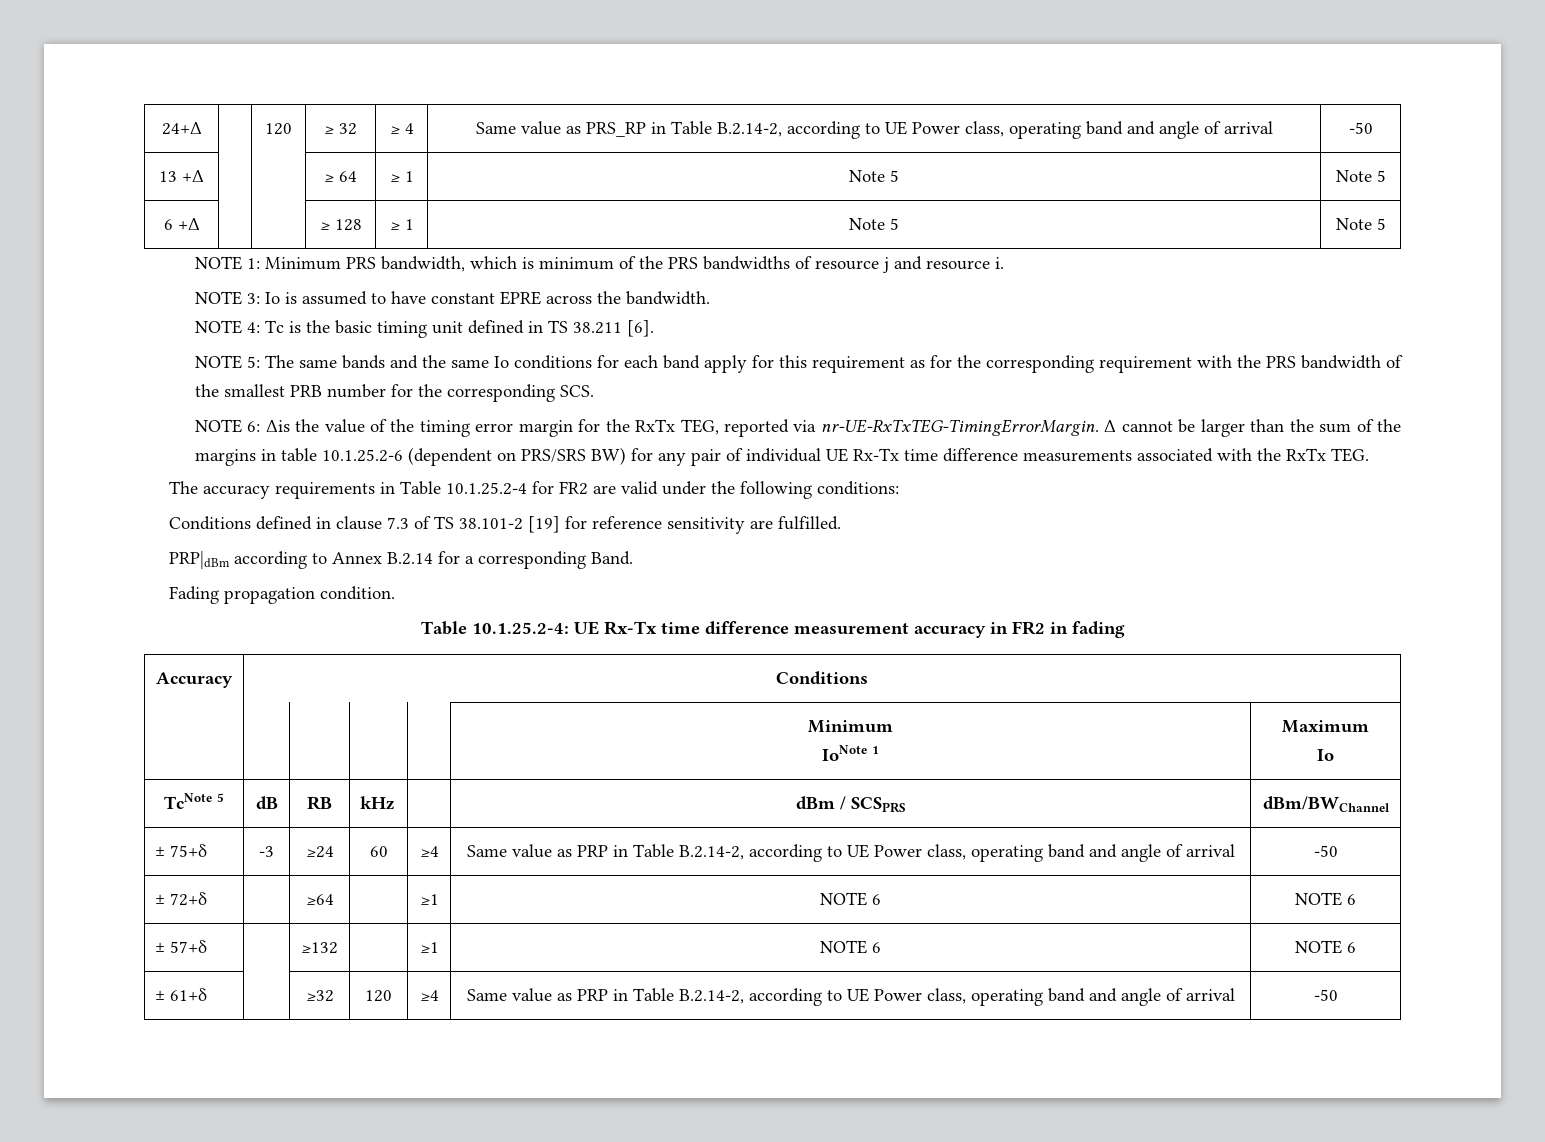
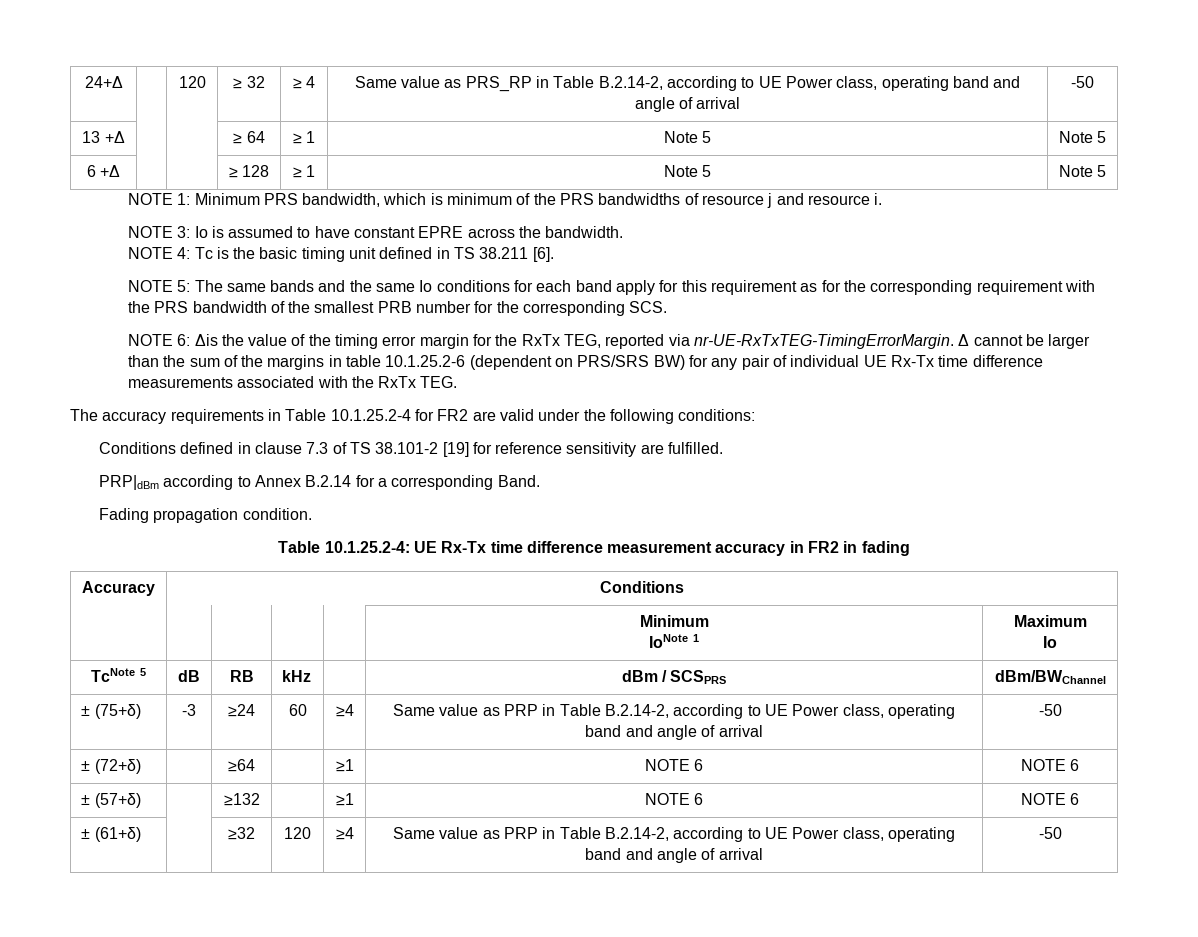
[170,844,208,857] 75+δ -> [94,704,141,719] (75+δ)
[170,892,208,906] 72+δ -> [94,759,141,774] (72+δ)
[170,940,208,953] 57+δ -> [94,793,141,808] (57+δ)
[170,988,208,1001] 61+δ -> [94,827,141,842] (61+δ)

